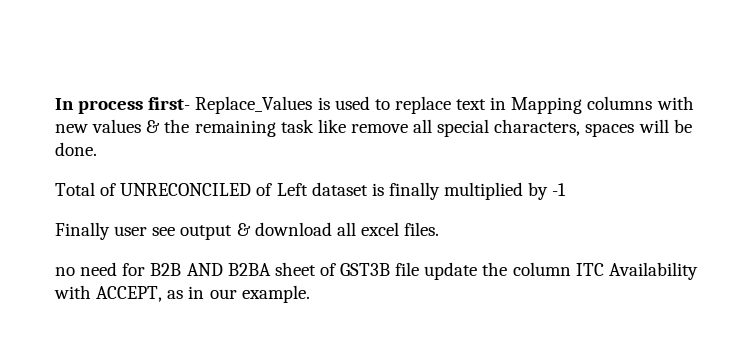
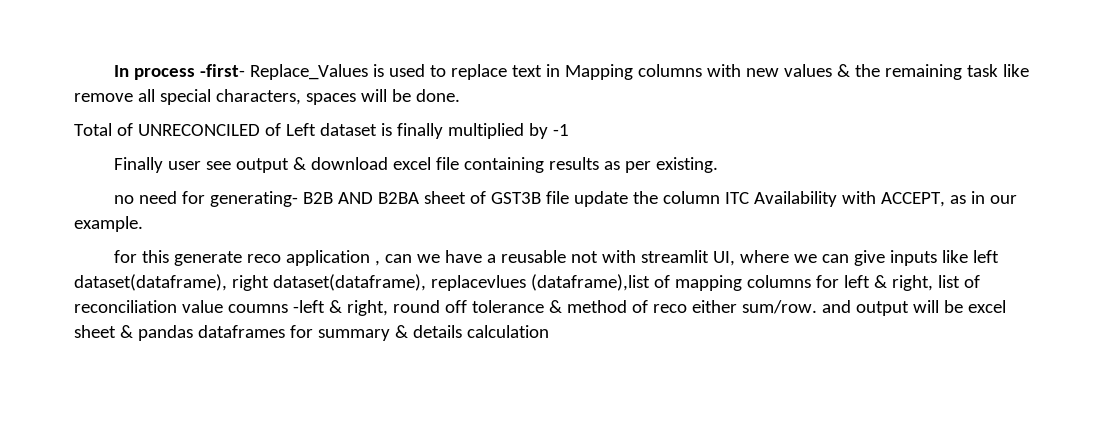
[148,97,191,110] first- -> [199,64,245,77] -first-
[336,222,440,236] all excel files. -> [392,157,718,173] excel file containing results as per existing.
(146, 269) none -> [209,191,298,207] generating-
(310, 294) none -> [113,250,999,266] [74,274,980,291] [74,300,1006,316] [74,325,549,341] // for this generate reco application , can we have a reusable not with streamlit UI, where we can give inputs like left dataset(dataframe), right dataset(dataframe), replacevlues (dataframe),list of mapping columns for left & right, list of reconciliation value coumns -left & right, round off tolerance & method of reco either sum/row. and output will be excel sheet & pandas dataframes for summary & details calculation

